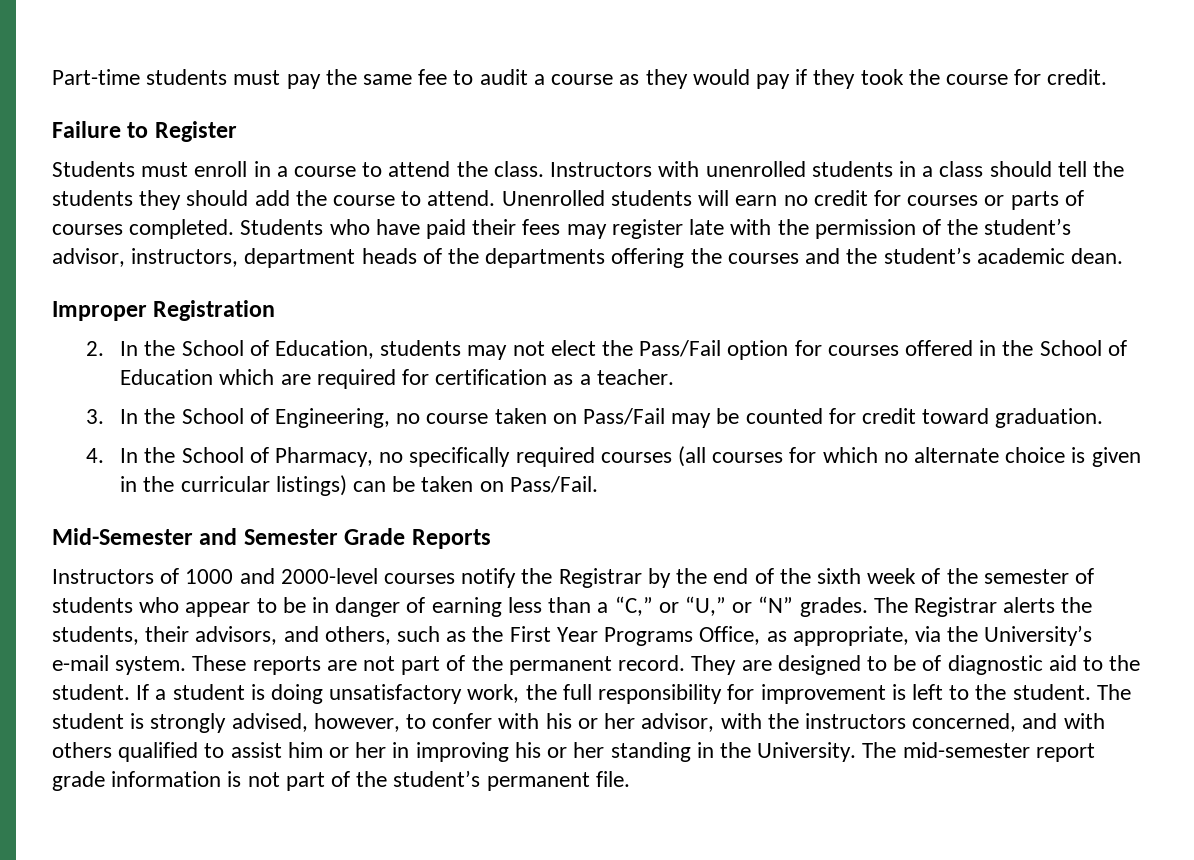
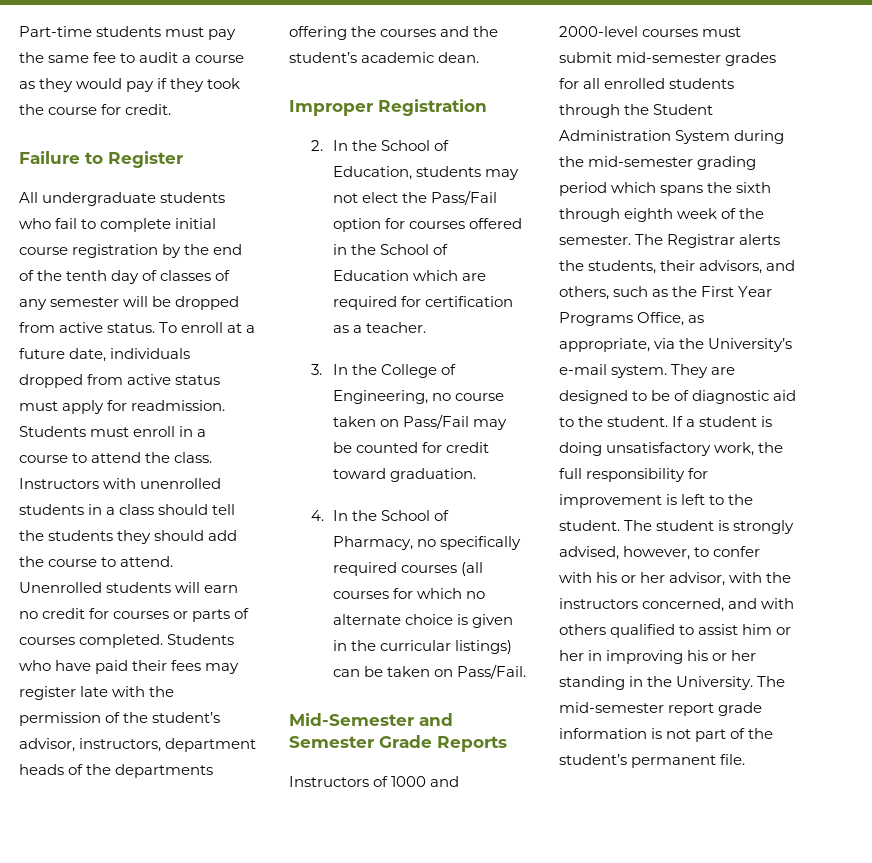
(237, 131) none -> [19,192,226,206] [19,218,217,232] [19,244,243,258] [19,270,231,284] [19,296,240,310] [19,322,256,333] [19,348,191,362] [19,374,221,388] [19,400,226,414] All undergraduate students who fail to complete initial course registration by the end of the tenth day of classes of any semester will be dropped from active status. To enroll at a future date, individuals dropped from active status must apply for readmission.
[181,408,244,424] School -> [381,364,438,378] College
[461,568,1094,588] [52,596,868,617] notify the Registrar by the end of the sixth week of the semester of students who appear to be in danger of earning less than a “C,” or “U,” or “N” grades. -> [702,27,742,37] [559,52,777,66] [559,78,735,89] [559,104,714,118] [559,130,785,144] [559,156,757,170] [559,182,772,196] [559,208,765,222] [559,235,631,245] must submit mid-semester grades for all enrolled students through the Student Administration System during the mid-semester grading period which spans the sixth through eighth week of the semester.
[192,655,686,675] These reports are not part of the permanent record. -> (668, 371) none

